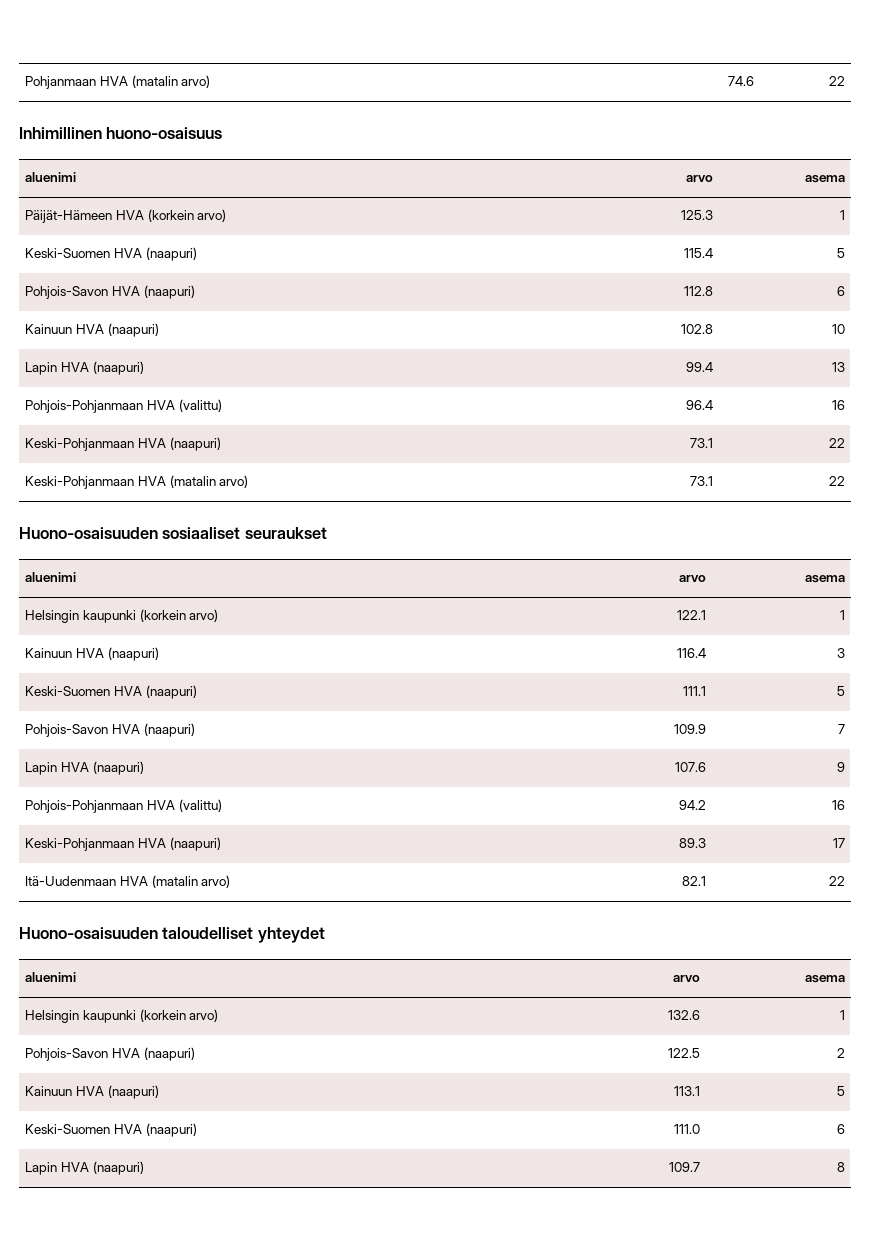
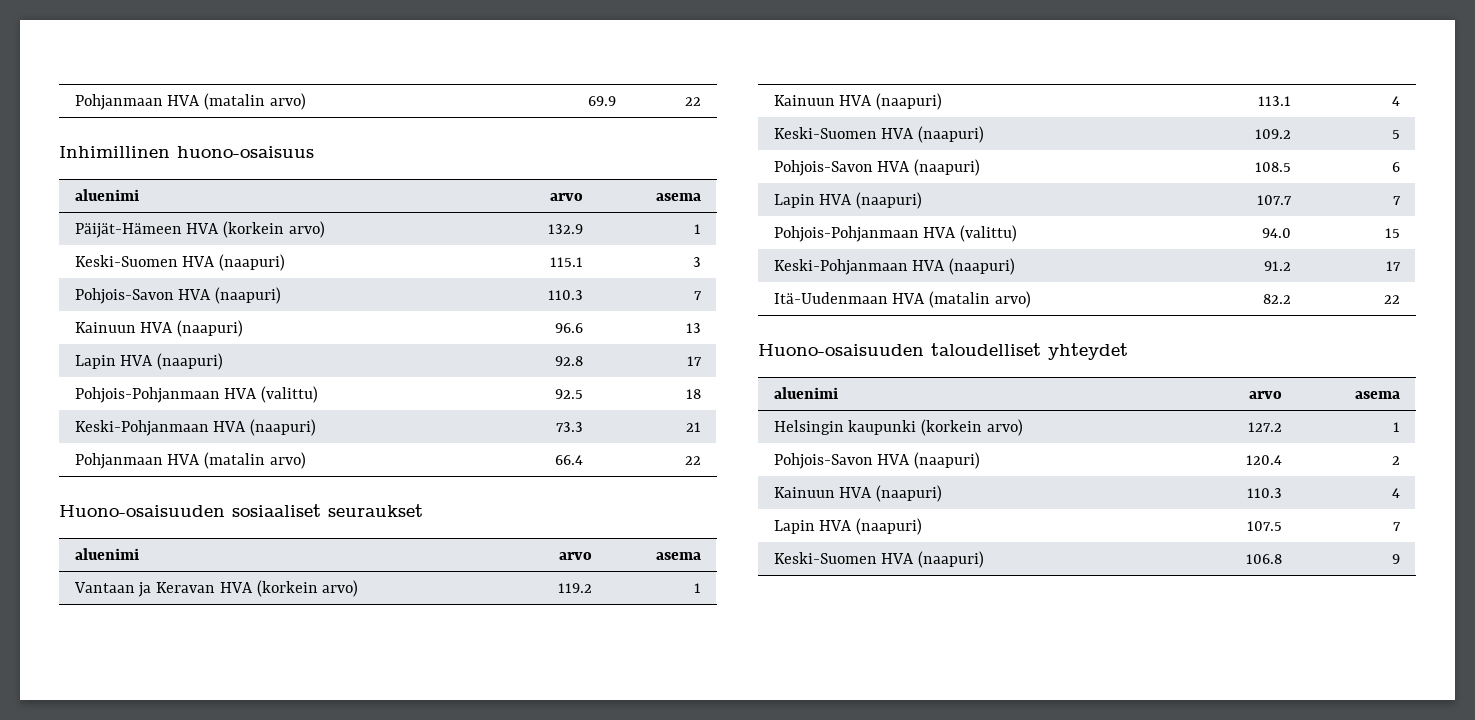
[25,75,211,89] [727,76,754,86] Pohjanmaan HVA (matalin arvo) | 74.6 -> [74,93,306,110] [588,96,617,106] Pohjanmaan HVA (matalin arvo) | 69.9
[680,210,713,220] 125.3 -> [548,224,584,234] 132.9
[683,248,713,258] [836,248,845,258] [25,285,195,299] [683,286,713,296] [836,286,845,296] [25,323,159,337] [680,324,713,334] [831,324,845,334] [25,361,144,375] [685,362,713,372] [831,362,845,372] [25,399,222,413] [685,400,713,410] [831,400,845,410] [25,437,221,451] [689,438,713,448] [828,438,845,448] [25,475,249,489] [689,476,713,486] 115.4 | 5 // Pohjois-Savon HVA (naapuri) | 112.8 | 6 // Kainuun HVA (naapuri) | 102.8 | 10 // Lapin HVA (naapuri) | 99.4 | 13 // Pohjois-Pohjanmaan HVA (valittu) | 96.4 | 16 // Keski-Pohjanmaan HVA (naapuri) | 73.1 | 22 // Keski-Pohjanmaan HVA (matalin arvo) | 73.1 -> [550,257,584,267] [693,257,702,267] [74,287,282,304] [548,290,584,300] [694,291,703,300] [74,320,244,337] [555,323,584,333] [686,323,702,333] [74,353,224,370] [555,356,584,366] [687,356,703,366] [74,386,319,403] [555,389,584,399] [686,389,702,399] [74,419,317,436] [556,422,584,432] [686,422,702,432] [74,452,306,469] [555,455,584,465] 115.1 | 3 // Pohjois-Savon HVA (naapuri) | 110.3 | 7 // Kainuun HVA (naapuri) | 96.6 | 13 // Lapin HVA (naapuri) | 92.8 | 17 // Pohjois-Pohjanmaan HVA (valittu) | 92.5 | 18 // Keski-Pohjanmaan HVA (naapuri) | 73.3 | 21 // Pohjanmaan HVA (matalin arvo) | 66.4
[25,609,219,623] [676,610,706,620] Helsingin kaupunki (korkein arvo) | 122.1 -> [73,580,359,597] [558,583,593,593] Vantaan ja Keravan HVA (korkein arvo) | 119.2
[676,648,706,658] [836,648,845,658] [25,685,197,699] [682,686,706,696] [836,686,845,696] [25,723,195,737] [673,724,706,734] [837,724,845,734] [25,761,144,775] [674,762,706,772] [836,762,845,772] [25,799,222,813] [678,800,706,810] [831,800,845,810] [25,837,221,851] [678,838,706,848] 116.4 | 3 // Keski-Suomen HVA (naapuri) | 111.1 | 5 // Pohjois-Savon HVA (naapuri) | 109.9 | 7 // Lapin HVA (naapuri) | 107.6 | 9 // Pohjois-Pohjanmaan HVA (valittu) | 94.2 | 16 // Keski-Pohjanmaan HVA (naapuri) | 89.3 -> [1258,96,1292,106] [1392,96,1401,106] [773,126,985,143] [1255,129,1292,139] [1392,130,1401,139] [773,159,981,176] [1255,162,1292,172] [1392,162,1401,172] [773,192,923,209] [1257,195,1293,205] [1393,196,1402,205] [773,225,1018,242] [1262,228,1292,238] [1385,228,1401,238] [773,258,1016,275] [1264,261,1292,271] 113.1 | 4 // Keski-Suomen HVA (naapuri) | 109.2 | 5 // Pohjois-Savon HVA (naapuri) | 108.5 | 6 // Lapin HVA (naapuri) | 107.7 | 7 // Pohjois-Pohjanmaan HVA (valittu) | 94.0 | 15 // Keski-Pohjanmaan HVA (naapuri) | 91.2
[681,876,706,886] 82.1 -> [1263,294,1292,304] 82.2
[667,1010,700,1020] 132.6 -> [1248,422,1283,432] 127.2
[667,1048,700,1058] 122.5 -> [1246,455,1283,465] 120.4
[673,1086,700,1096] [836,1086,845,1096] [25,1123,197,1137] [673,1124,700,1134] [836,1124,845,1134] [25,1161,144,1175] [668,1162,700,1172] [836,1162,845,1172] 113.1 | 5 // Keski-Suomen HVA (naapuri) | 111.0 | 6 // Lapin HVA (naapuri) | 109.7 | 8 -> [1247,488,1283,498] [1392,488,1401,498] [773,518,923,535] [1247,521,1283,531] [1393,522,1402,531] [773,551,985,568] [1246,554,1283,564] [1392,554,1401,564] 110.3 | 4 // Lapin HVA (naapuri) | 107.5 | 7 // Keski-Suomen HVA (naapuri) | 106.8 | 9

